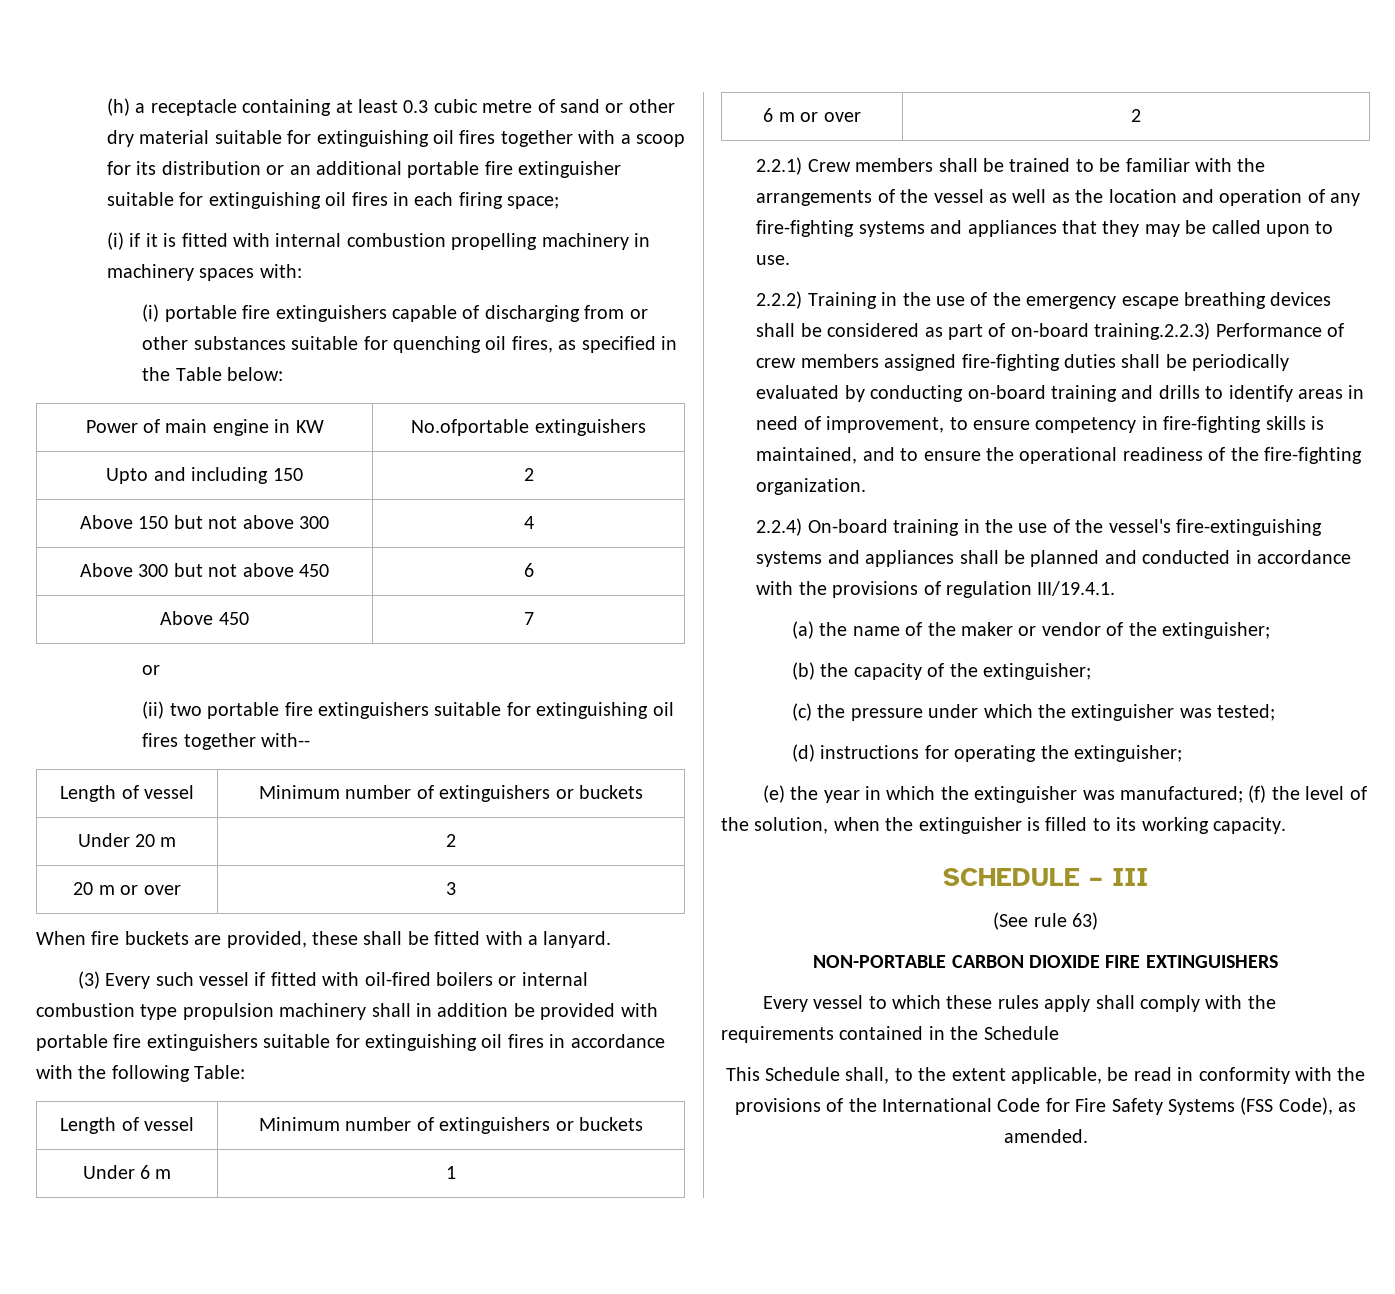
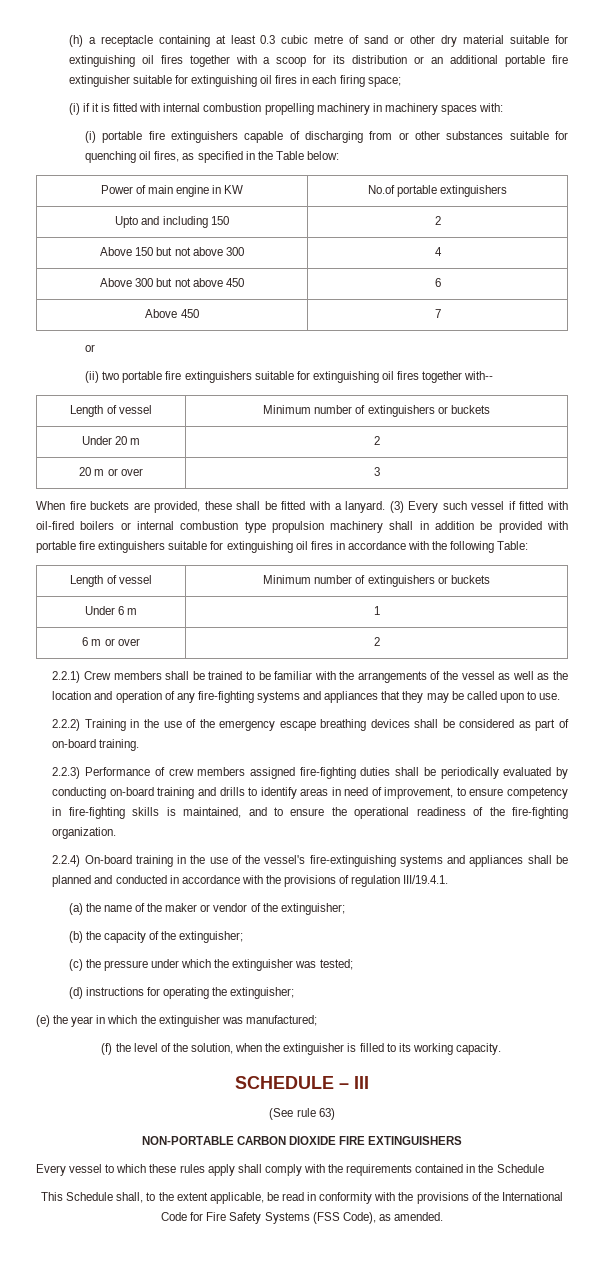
[411,419,530,436] No.ofportable -> [367,185,437,197] No.of portable
(612, 939) // -> (386, 507) none
[1094,322,1211,340] training.2.2.3) -> [99,739,140,751] [52,767,81,779] training. // 2.2.3)
(1243, 794) none -> (317, 1020) //

